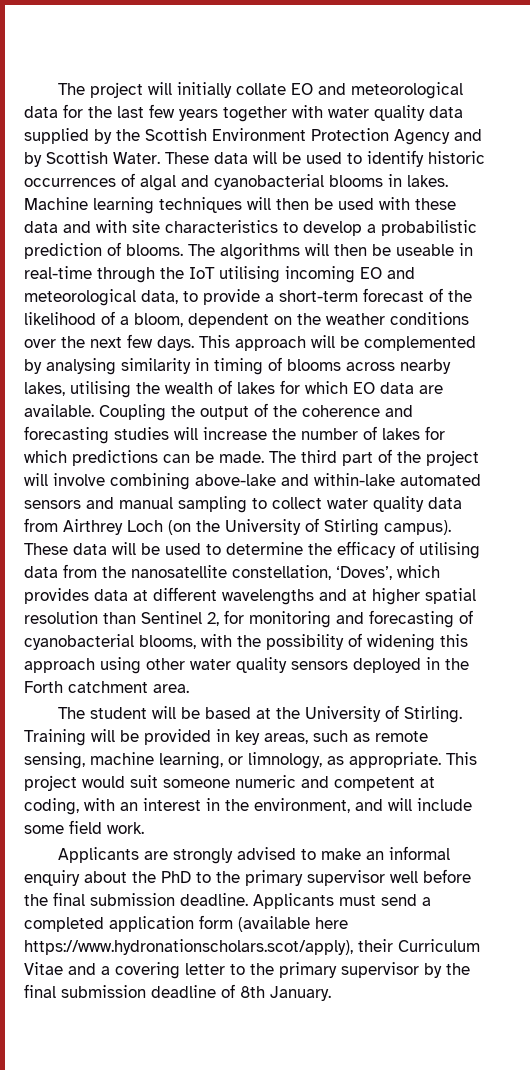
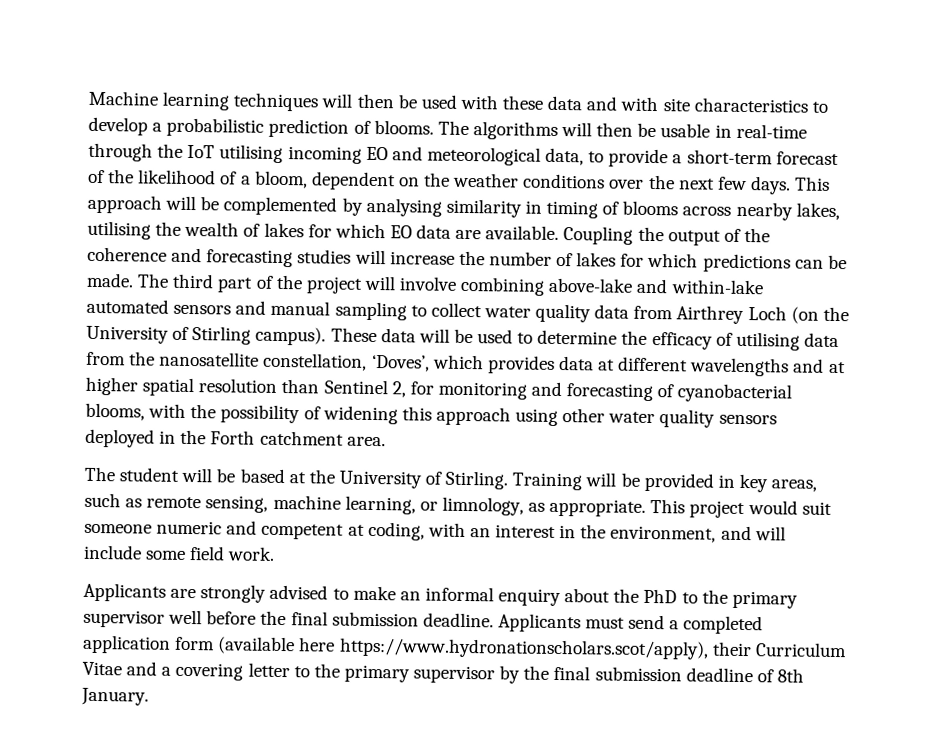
[58,82,464,99] [24,104,463,122] [24,128,482,145] [24,150,485,167] [24,173,448,191] The project will initially collate EO and meteorological data for the last few years together with water quality data supplied by the Scottish Environment Protection Agency and by Scottish Water. These data will be used to identify historic occurrences of algal and cyanobacterial blooms in lakes. -> (88, 98) none
[396,244,454,256] useable -> [660,123,711,138] usable

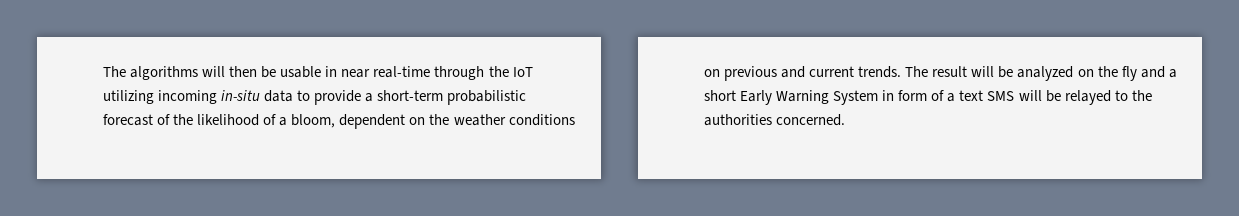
[88,90,828,113] [88,116,434,138] Machine learning techniques will then be used with these data and with site characteristics to develop a probabilistic prediction of blooms. -> (103, 71) none
(732, 131) none -> [341,69,371,78] near
[219,144,585,166] utilising incoming EO and meteorological data, -> [103,90,294,104] utilizing incoming in-situ data
(773, 157) none -> [447,90,527,105] probabilistic
[609,174,831,195] [87,194,840,221] [87,220,770,246] [87,246,847,273] [86,272,764,296] [86,298,849,325] [86,325,839,351] [86,351,846,377] [85,376,793,403] [85,402,777,428] [85,428,386,448] [84,466,818,493] [84,492,832,519] [84,520,786,543] [83,544,276,561] [83,582,798,609] [83,609,764,635] [82,634,847,660] [82,661,804,684] [81,687,149,706] over the next few days. This approach will be complemented by analysing similarity in timing of blooms across nearby lakes, utilising the wealth of lakes for which EO data are available. Coupling the output of the coherence and forecasting studies will increase the number of lakes for which predictions can be made. The third part of the project will involve combining above-lake and within-lake automated sensors and manual sampling to collect water quality data from Airthrey Loch (on the University of Stirling campus). These data will be used to determine the efficacy of utilising data from the nanosatellite constellation, ‘Doves’, which provides data at different wavelengths and at higher spatial resolution than Sentinel 2, for monitoring and forecasting of cyanobacterial blooms, with the possibility of widening this approach using other water quality sensors deployed in the Forth catchment area. // The student will be based at the University of Stirling. Training will be provided in key areas, such as remote sensing, machine learning, or limnology, as appropriate. This project would suit someone numeric and competent at coding, with an interest in the environment, and will include some field work. // Applicants are strongly advised to make an informal enquiry about the PhD to the primary supervisor well before the final submission deadline. Applicants must send a completed application form (available here https://www.hydronationscholars.scot/apply), their Curriculum Vitae and a covering letter to the primary supervisor by the final submission deadline of 8th January. -> [704,66,1177,81] [704,90,1152,105] [704,114,846,126] on previous and current trends. The result will be analyzed on the fly and a short Early Warning System in form of a text SMS will be relayed to the authorities concerned.

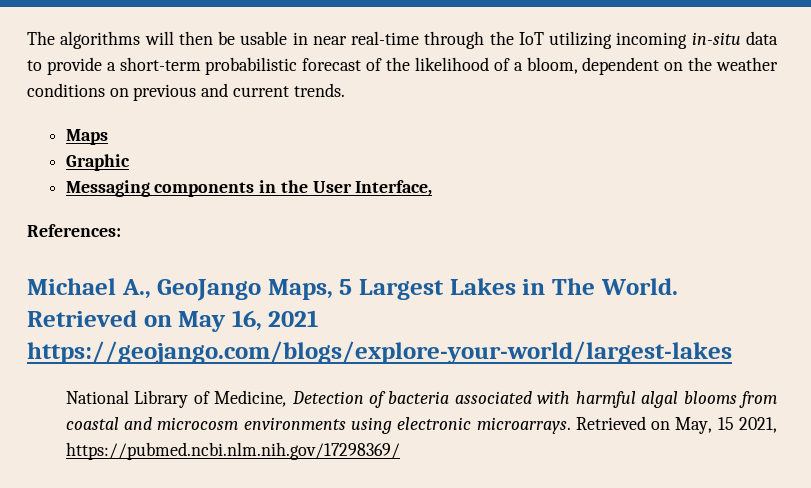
[905,66,1177,81] [704,90,1152,105] [704,114,846,126] The result will be analyzed on the fly and a short Early Warning System in form of a text SMS will be relayed to the authorities concerned. -> [65,129,108,145] [65,154,130,171] [65,180,433,197] [27,224,121,237] [27,278,678,301] [27,310,319,332] [27,341,732,364] [65,390,778,408] [65,416,778,434] [65,442,400,460] // Maps // Graphic // Messaging components in the User Interface, // References: // Michael A., GeoJango Maps, 5 Largest Lakes in The World. Retrieved on May 16, 2021 https://geojango.com/blogs/explore-your-world/largest-lakes // National Library of Medicine, Detection of bacteria associated with harmful algal blooms from coastal and microcosm environments using electronic microarrays. Retrieved on May, 15 2021, https://pubmed.ncbi.nlm.nih.gov/17298369/

